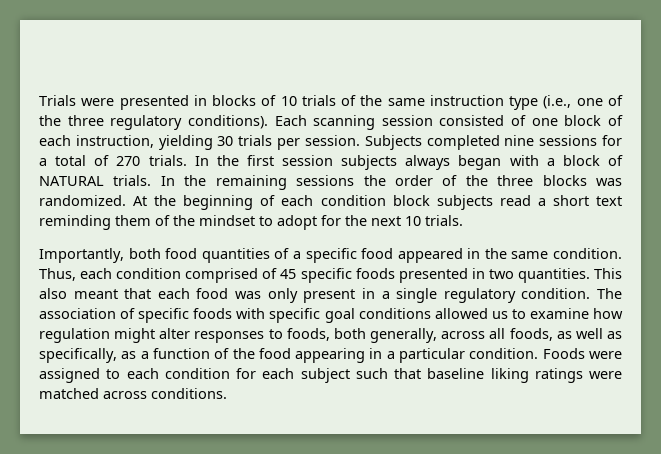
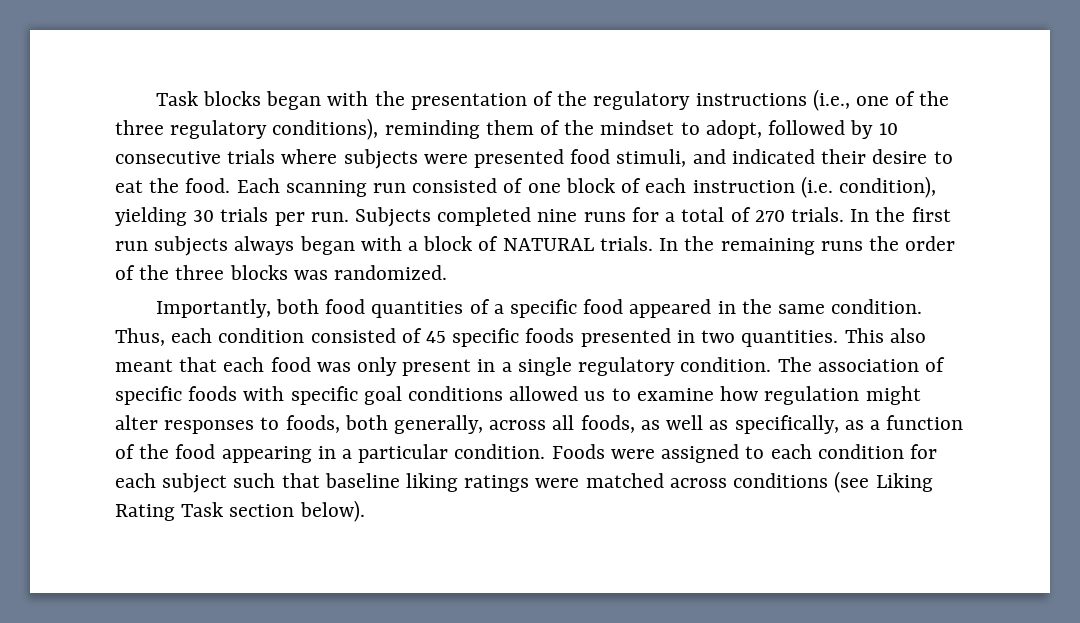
[39,95,539,110] Trials were presented in blocks of 10 trials of the same instruction type -> [155,91,807,110] Task blocks began with the presentation of the regulatory instructions
[187,115,268,129] conditions). -> [272,118,898,140] [115,149,953,169] [115,178,231,193] conditions), reminding them of the mindset to adopt, followed by 10 consecutive trials where subjects were presented food stimuli, and indicated their desire to eat the food.
[381,115,433,126] session -> [373,183,407,193] run
[75,135,154,148] instruction, -> [692,176,936,198] instruction (i.e. condition),
[304,135,360,146] session. -> [310,212,349,222] run.
[539,135,598,146] sessions -> [583,212,626,222] runs
[282,155,334,166] session -> [115,241,148,251] run
[296,175,355,186] sessions -> [820,241,863,251] runs
[133,195,622,210] [39,215,463,230] At the beginning of each condition block subjects read a short text reminding them of the mindset to adopt for the next 10 trials. -> (448, 272) none
[185,268,259,283] comprised -> [310,328,396,343] consisted
[151,388,227,399] conditions. -> [733,471,933,493] [115,500,365,522] conditions (see Liking Rating Task section below).

